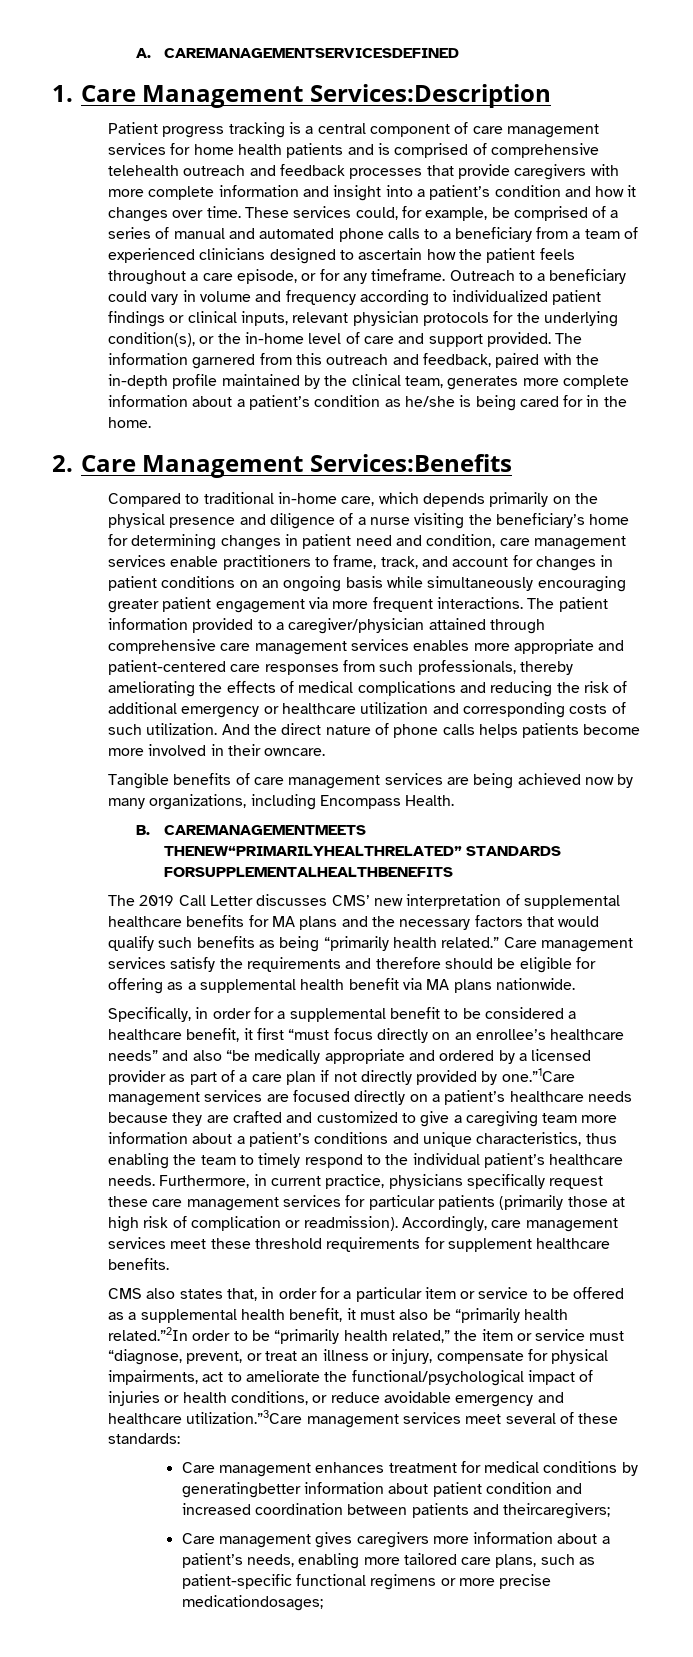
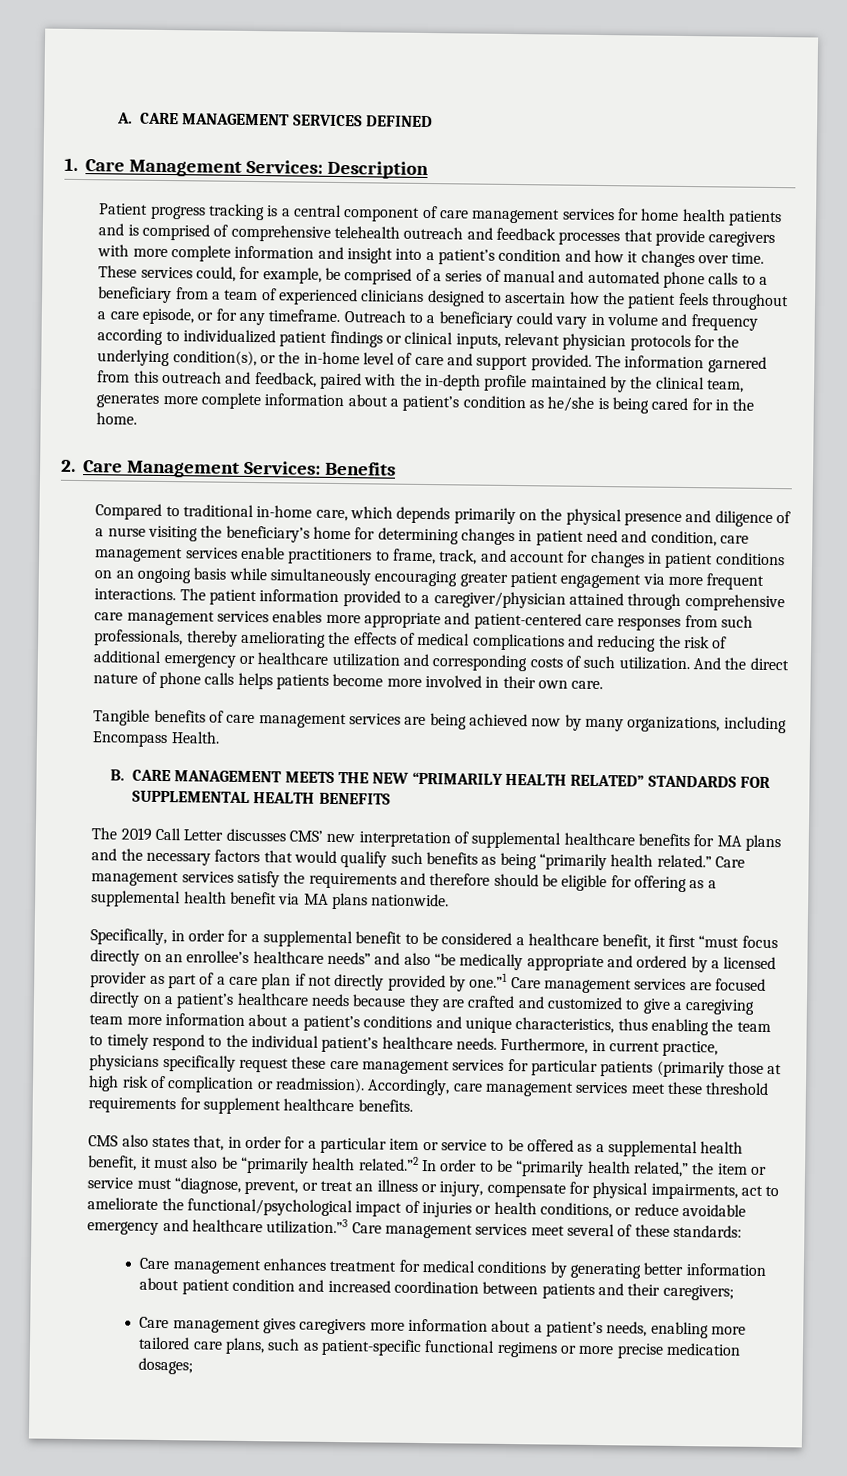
[163,48,459,58] CAREMANAGEMENTSERVICESDEFINED -> [140,112,434,128] CARE MANAGEMENT SERVICES DEFINED
[309,84,551,108] Services:Description -> [245,159,429,180] Services: Description
[309,454,512,472] Services:Benefits -> [243,460,396,476] Services: Benefits
[264,748,326,756] owncare. -> [537,680,604,690] own care.
[163,825,366,835] [163,846,562,856] [163,867,453,877] CAREMANAGEMENTMEETS THENEW“PRIMARILYHEALTHRELATED” STANDARDS FORSUPPLEMENTALHEALTHBENEFITS -> [132,769,771,788] [132,790,391,805] CARE MANAGEMENT MEETS THE NEW “PRIMARILY HEALTH RELATED” STANDARDS FOR SUPPLEMENTAL HEALTH BENEFITS
[501,1068,575,1082] one.”1Care -> [469,972,541,989] one.”1 Care
[107,1327,188,1341] related.”2In -> [358,1156,437,1172] related.”2 In
[186,1410,303,1424] utilization.”3Care -> [266,1218,382,1235] utilization.”3 Care
[181,1482,301,1498] generatingbetter -> [569,1262,684,1279] generating better
[503,1503,611,1519] theircaregivers; -> [627,1283,734,1301] their caregivers;
[181,1595,323,1611] medicationdosages; -> [665,1342,741,1356] [138,1357,194,1375] medication dosages;

